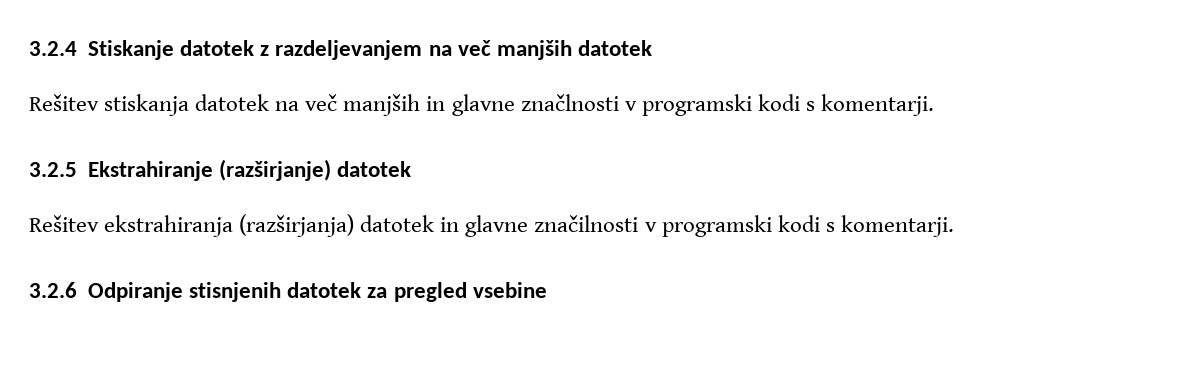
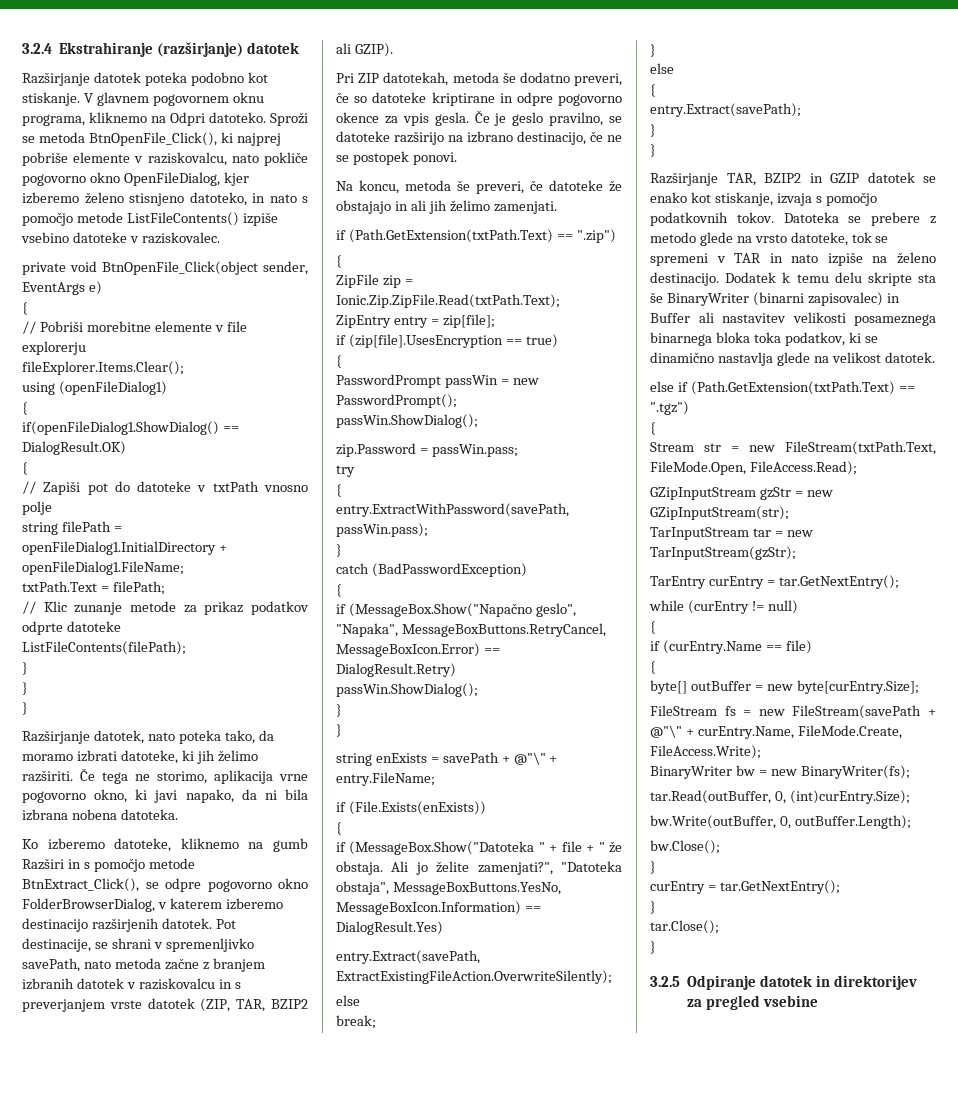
[88,40,652,60] [29,94,934,116] [29,159,412,181] [29,214,954,237] [29,282,362,302] Stiskanje datotek z razdeljevanjem na več manjših datotek // Rešitev stiskanja datotek na več manjših in glavne značlnosti v programski kodi s komentarji. // 3.2.5 Ekstrahiranje (razširjanje) datotek // Rešitev ekstrahiranja (razširjanja) datotek in glavne značilnosti v programski kodi s komentarji. // 3.2.6 Odpiranje stisnjenih datotek -> [59,42,300,57] [22,72,268,86] [22,92,264,106] [22,112,308,126] [22,132,281,146] [22,152,308,166] [22,172,249,186] [22,192,308,206] [22,212,278,226] [21,232,220,244] [22,261,308,275] [22,281,102,295] [22,302,28,315] [22,321,247,334] [22,341,86,355] [22,361,184,375] [22,381,167,395] [22,402,28,415] [22,421,239,435] [22,441,126,455] [22,462,28,475] [22,481,308,495] [22,501,52,515] [22,521,122,535] [22,541,227,555] [22,561,184,575] [22,581,165,595] [22,601,309,615] [22,621,121,635] [22,641,186,655] [22,662,28,675] [22,682,28,695] [22,702,28,715] [22,730,274,744] [22,750,258,764] [22,768,308,784] [22,789,308,803] [22,809,178,821] [22,838,308,852] [22,858,195,872] [22,878,308,892] [22,898,283,912] [22,918,236,932] [22,938,254,952] [22,958,265,972] [22,978,241,990] [22,998,308,1012] [336,43,393,57] [336,72,622,86] [336,92,622,106] [336,110,622,126] [336,131,622,145] [336,151,457,165] [336,180,622,194] [336,200,557,214] [336,229,616,243] [336,255,342,268] [336,274,413,288] [336,294,560,308] [336,314,495,328] [336,334,558,348] [336,355,342,368] [336,374,539,388] [336,394,457,408] [336,414,478,428] [336,443,518,457] [336,465,355,477] [336,484,342,497] [336,503,569,517] [336,523,428,537] [336,544,342,557] [336,563,527,577] [336,584,342,597] [336,603,576,617] [336,623,606,637] [336,643,500,657] [336,663,456,677] [336,683,478,697] [336,704,342,717] [336,724,342,737] [336,752,558,766] [336,772,435,786] [336,801,486,815] [336,822,342,835] [336,841,623,855] [336,861,622,875] [336,881,561,895] [336,901,541,915] [336,921,443,935] [336,950,480,964] [336,970,612,984] [336,995,360,1006] [336,1015,376,1029] [650,44,656,57] [650,63,674,74] [650,84,656,97] [650,103,801,117] [650,124,656,137] [650,144,656,157] [650,172,936,186] [650,192,877,206] [650,212,936,226] [650,232,889,246] [650,252,936,266] [650,272,936,286] [650,292,900,306] [650,312,936,326] [650,332,878,346] [650,352,935,366] [650,381,915,395] [650,401,689,415] [650,422,656,435] [650,441,936,455] [650,461,857,475] [650,487,833,500] [650,506,789,520] [650,527,813,540] [650,546,796,560] [650,575,899,589] [649,600,798,614] [650,621,656,634] [650,640,812,654] [650,661,656,674] [650,680,919,694] [650,705,936,719] [650,725,902,739] [650,745,761,759] [650,765,910,779] [650,790,910,804] [650,815,911,829] [650,840,720,854] [650,861,656,874] [650,880,840,894] [650,901,656,914] [650,920,719,934] [650,941,656,954] [650,975,918,990] Ekstrahiranje (razširjanje) datotek // Razširjanje datotek poteka podobno kot stiskanje. V glavnem pogovornem oknu programa, kliknemo na Odpri datoteko. Sproži se metoda BtnOpenFile_Click(), ki najprej pobriše elemente v raziskovalcu, nato pokliče pogovorno okno OpenFileDialog, kjer izberemo želeno stisnjeno datoteko, in nato s pomočjo metode ListFileContents() izpiše vsebino datoteke v raziskovalec. // private void BtnOpenFile_Click(object sender, EventArgs e) // { // // Pobriši morebitne elemente v file explorerju // fileExplorer.Items.Clear(); // using (openFileDialog1) // { // if(openFileDialog1.ShowDialog() == DialogResult.OK) // { // // Zapiši pot do datoteke v txtPath vnosno polje // string filePath = openFileDialog1.InitialDirectory + openFileDialog1.FileName; // txtPath.Text = filePath; // // Klic zunanje metode za prikaz podatkov odprte datoteke // ListFileContents(filePath); // } // } // } // Razširjanje datotek, nato poteka tako, da moramo izbrati datoteke, ki jih želimo razširiti. Če tega ne storimo, aplikacija vrne pogovorno okno, ki javi napako, da ni bila izbrana nobena datoteka. // Ko izberemo datoteke, kliknemo na gumb Razširi in s pomočjo metode BtnExtract_Click(), se odpre pogovorno okno FolderBrowserDialog, v katerem izberemo destinacijo razširjenih datotek. Pot destinacije, se shrani v spremenljivko savePath, nato metoda začne z branjem izbranih datotek v raziskovalcu in s preverjanjem vrste datotek (ZIP, TAR, BZIP2 ali GZIP). // Pri ZIP datotekah, metoda še dodatno preveri, če so datoteke kriptirane in odpre pogovorno okence za vpis gesla. Če je geslo pravilno, se datoteke razširijo na izbrano destinacijo, če ne se postopek ponovi. // Na koncu, metoda še preveri, če datoteke že obstajajo in ali jih želimo zamenjati. // if (Path.GetExtension(txtPath.Text) == ".zip") // { // ZipFile zip = Ionic.Zip.ZipFile.Read(txtPath.Text); // ZipEntry entry = zip[file]; // if (zip[file].UsesEncryption == true) // { // PasswordPrompt passWin = new PasswordPrompt(); // passWin.ShowDialog(); // zip.Password = passWin.pass; // try // { // entry.ExtractWithPassword(savePath, passWin.pass); // } // catch (BadPasswordException) // { // if (MessageBox.Show("Napačno geslo", "Napaka", MessageBoxButtons.RetryCancel, MessageBoxIcon.Error) == DialogResult.Retry) // passWin.ShowDialog(); // } // } // string enExists = savePath + @"\" + entry.FileName; // if (File.Exists(enExists)) // { // if (MessageBox.Show("Datoteka " + file + " že obstaja. Ali jo želite zamenjati?", "Datoteka obstaja", MessageBoxButtons.YesNo, MessageBoxIcon.Information) == DialogResult.Yes) // entry.Extract(savePath, ExtractExistingFileAction.OverwriteSilently); // else // break; // } // else // { // entry.Extract(savePath); // } // } // Razširjanje TAR, BZIP2 in GZIP datotek se enako kot stiskanje, izvaja s pomočjo podatkovnih tokov. Datoteka se prebere z metodo glede na vrsto datoteke, tok se spremeni v TAR in nato izpiše na želeno destinacijo. Dodatek k temu delu skripte sta še BinaryWriter (binarni zapisovalec) in Buffer ali nastavitev velikosti posameznega binarnega bloka toka podatkov, ki se dinamično nastavlja glede na velikost datotek. // else if (Path.GetExtension(txtPath.Text) == ".tgz") // { // Stream str = new FileStream(txtPath.Text, FileMode.Open, FileAccess.Read); // GZipInputStream gzStr = new GZipInputStream(str); // TarInputStream tar = new TarInputStream(gzStr); // TarEntry curEntry = tar.GetNextEntry(); // while (curEntry != null) // { // if (curEntry.Name == file) // { // byte[] outBuffer = new byte[curEntry.Size]; // FileStream fs = new FileStream(savePath + @"\" + curEntry.Name, FileMode.Create, FileAccess.Write); // BinaryWriter bw = new BinaryWriter(fs); // tar.Read(outBuffer, 0, (int)curEntry.Size); // bw.Write(outBuffer, 0, outBuffer.Length); // bw.Close(); // } // curEntry = tar.GetNextEntry(); // } // tar.Close(); // } // 3.2.5 Odpiranje datotek in direktorijev

